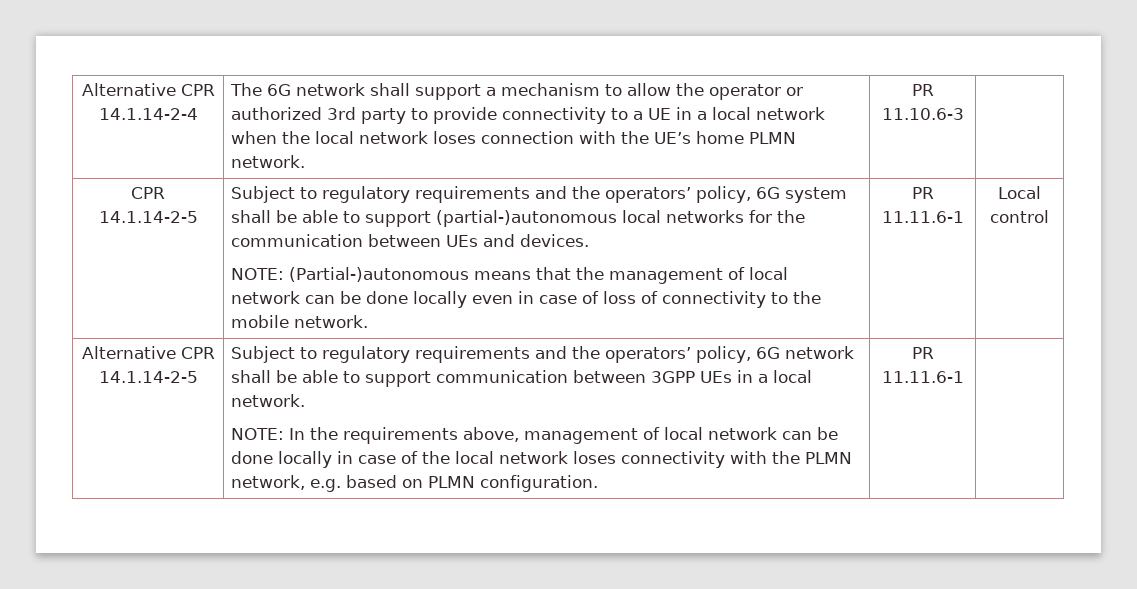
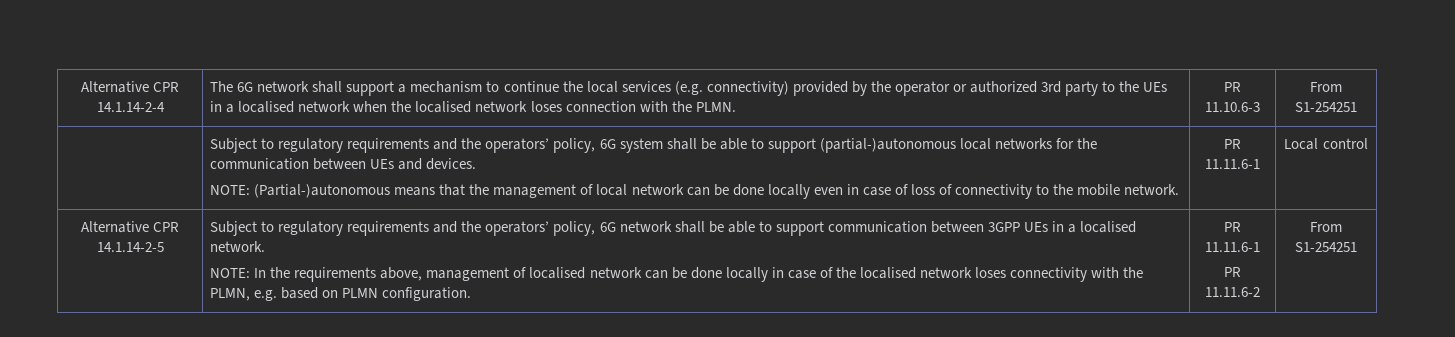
[627,83,672,96] allow -> [503,81,867,96] continue the local services (e.g. connectivity) provided by
[433,107,752,124] provide connectivity to a UE in a local -> [1119,81,1168,92] [210,101,295,113] the UEs in a localised
[315,131,355,144] local -> [415,101,472,113] localised
[654,131,797,144] [231,155,306,168] UE’s home PLMN network. -> [695,102,736,112] PLMN.
[131,187,165,199] [98,211,198,223] // CPR 14.1.14-2-5 -> [1310,82,1342,92] [1295,102,1357,112] From S1-254251 //
[773,370,813,383] local -> [1080,221,1137,233] localised
[664,427,704,440] local -> [529,267,586,279] localised
[455,451,495,464] local -> [859,267,916,279] localised
[805,452,853,464] [231,475,306,490] PLMN network, -> [210,288,251,301] PLMN,
(964, 377) | -> [1224,267,1241,277] [1205,287,1260,297] [1310,222,1342,232] [1295,242,1357,252] // PR 11.11.6-2 | From S1-254251

